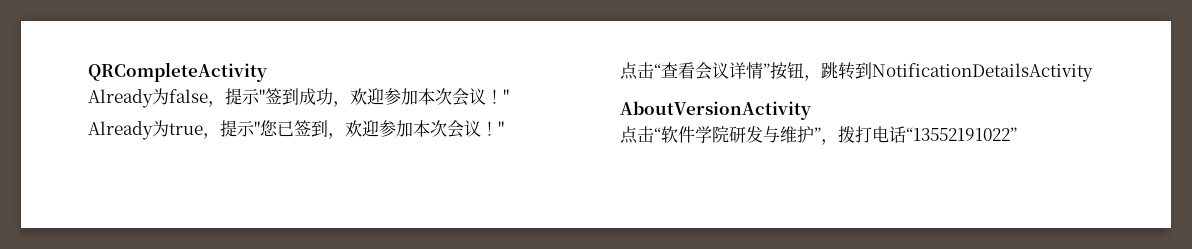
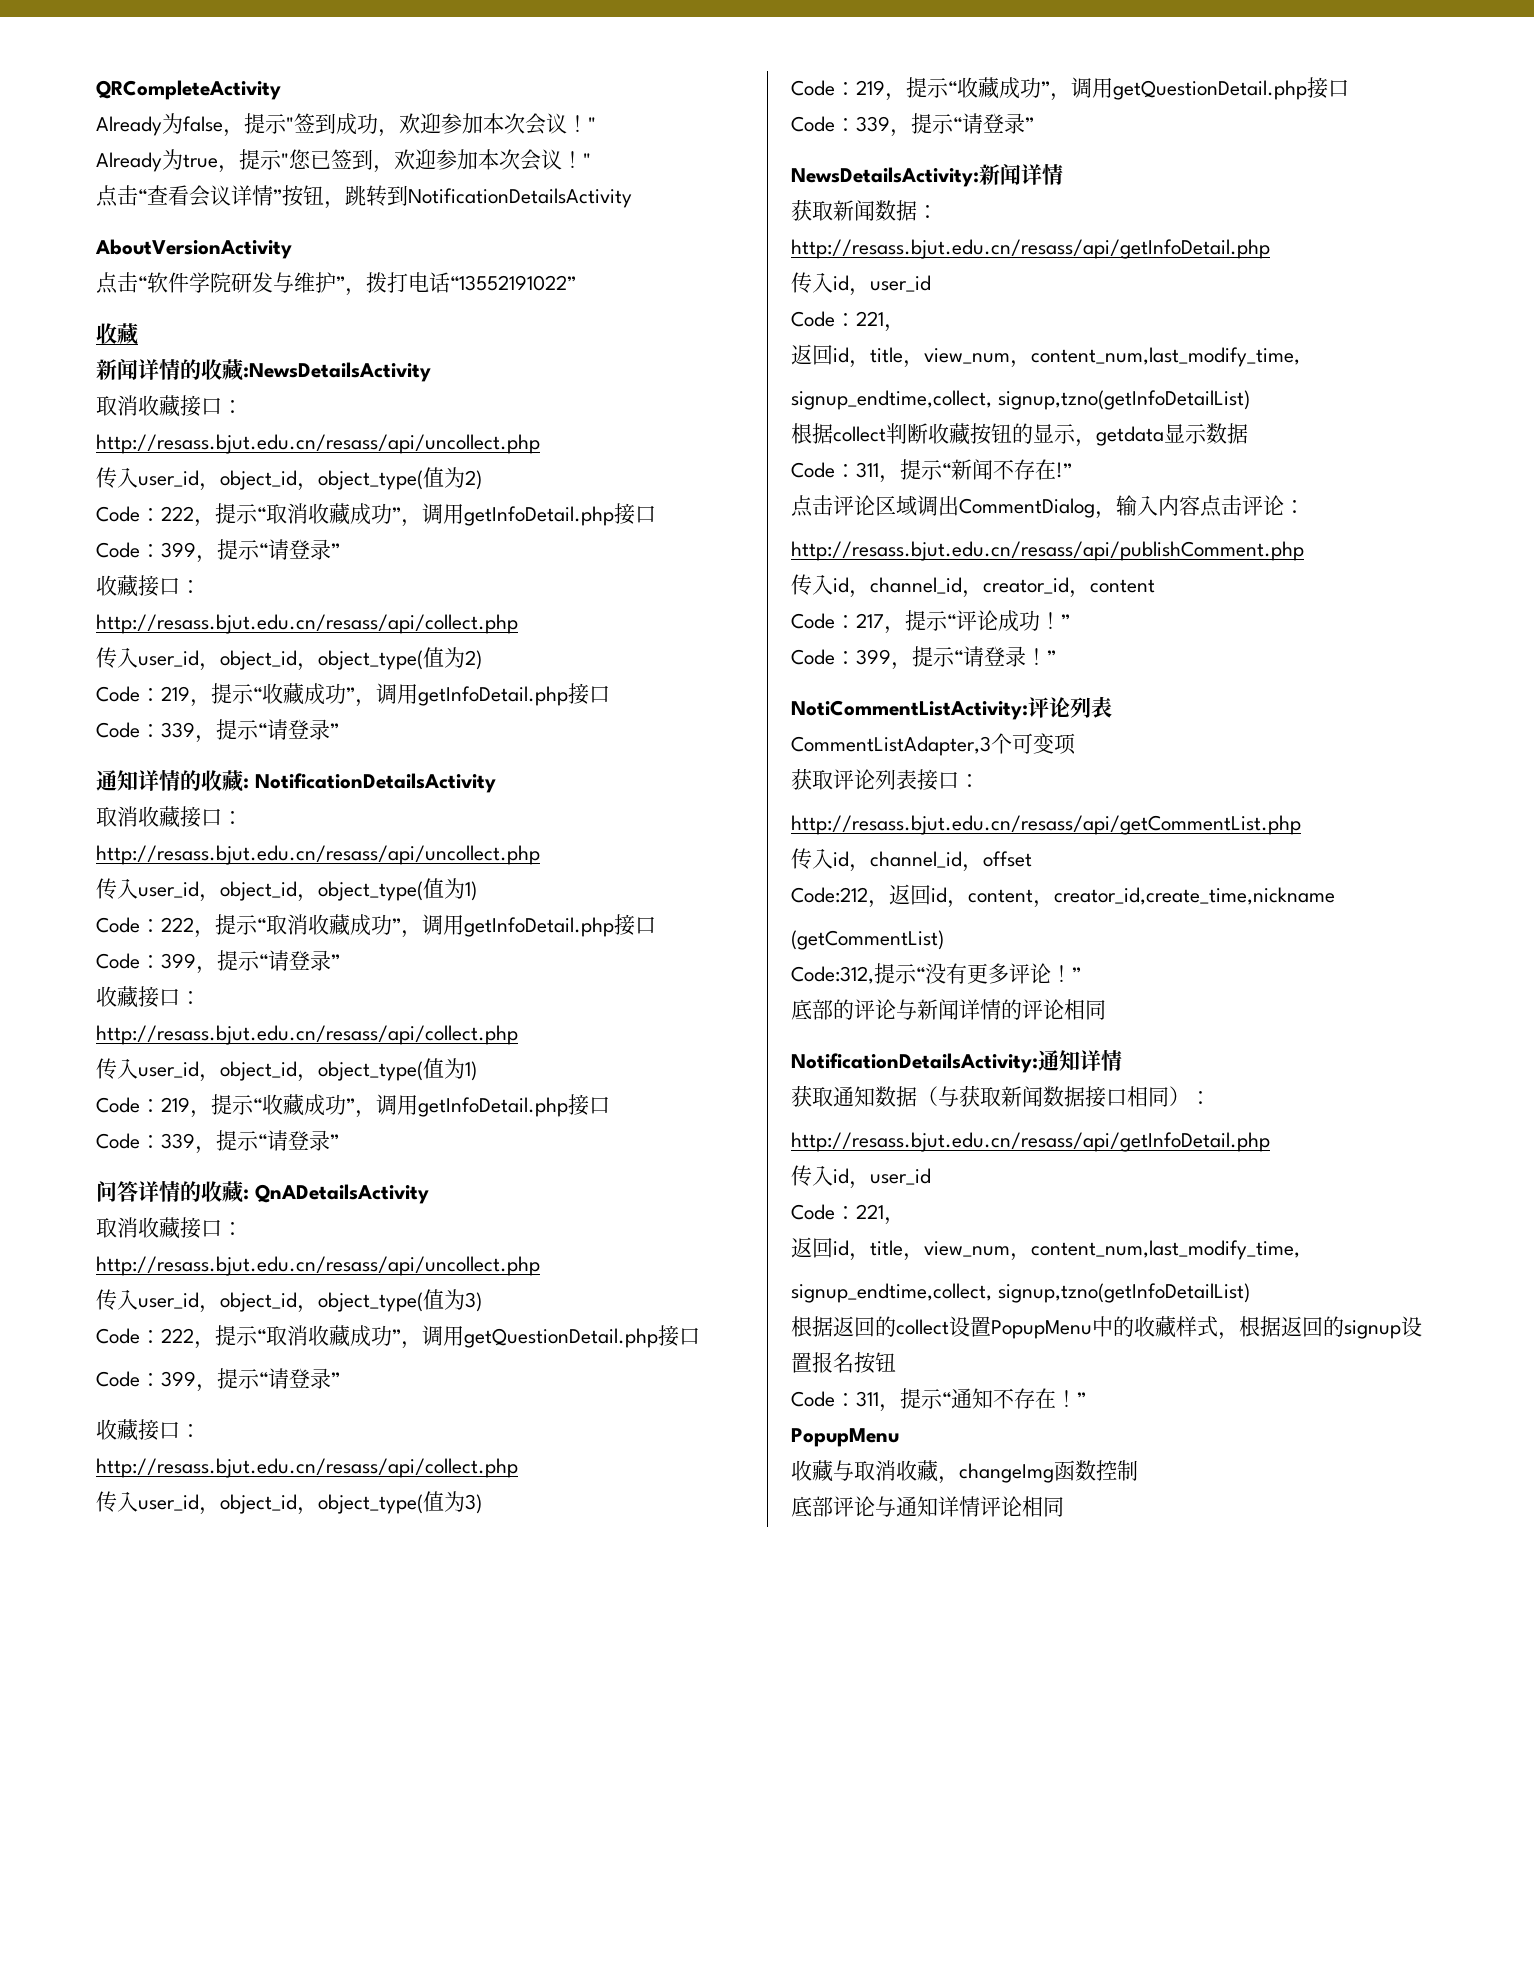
(1017, 134) none -> [96,323,138,345] [96,359,431,382] [96,395,243,417] [96,434,540,454] [96,467,482,491] [96,503,656,527] [96,539,340,563] [96,575,201,597] [96,614,518,634] [96,647,482,671] [96,683,610,707] [96,719,339,743] [96,770,496,793] [96,806,243,828] [96,845,540,865] [96,878,477,902] [96,914,656,938] [96,950,340,974] [96,986,201,1008] [96,1025,518,1045] [96,1058,477,1082] [96,1094,610,1118] [96,1130,339,1154] [96,1181,429,1204] [96,1217,243,1239] [96,1256,540,1276] [96,1289,482,1313] [96,1325,700,1349] [96,1368,340,1392] [96,1419,201,1441] [96,1458,518,1478] [96,1491,482,1515] [791,77,1349,101] [791,113,1034,137] [791,164,1063,187] [791,199,938,221] [791,239,1270,259] [791,272,931,296] [791,311,905,332] [791,344,1300,368] [791,390,1250,410] [791,423,1248,447] [791,459,1072,483] [791,495,1305,519] [791,541,1304,561] [791,574,1155,598] [791,610,1070,634] [791,646,1056,670] [791,696,1112,720] [791,733,1076,756] [791,768,980,791] [791,815,1301,835] [791,848,1032,872] [791,884,1335,908] [791,930,944,950] [791,963,1081,984] [791,999,1106,1020] [791,1050,1122,1073] [791,1085,1211,1108] [791,1132,1270,1152] [791,1165,931,1189] [791,1204,905,1225] [791,1237,1300,1261] [791,1283,1250,1303] [791,1316,1422,1340] [791,1352,896,1374] [791,1388,1086,1412] [791,1428,899,1447] [791,1460,1138,1484] [791,1496,1064,1517] // 收藏 // 新闻详情的收藏:NewsDetailsActivity // 取消收藏接口： // http://resass.bjut.edu.cn/resass/api/uncollect.php // 传入user_id，object_id，object_type(值为2) // Code：222，提示“取消收藏成功”，调用getInfoDetail.php接口 // Code：399，提示“请登录” // 收藏接口： // http://resass.bjut.edu.cn/resass/api/collect.php // 传入user_id，object_id，object_type(值为2) // Code：219，提示“收藏成功”，调用getInfoDetail.php接口 // Code：339，提示“请登录” // 通知详情的收藏: NotificationDetailsActivity // 取消收藏接口： // http://resass.bjut.edu.cn/resass/api/uncollect.php // 传入user_id，object_id，object_type(值为1) // Code：222，提示“取消收藏成功”，调用getInfoDetail.php接口 // Code：399，提示“请登录” // 收藏接口： // http://resass.bjut.edu.cn/resass/api/collect.php // 传入user_id，object_id，object_type(值为1) // Code：219，提示“收藏成功”，调用getInfoDetail.php接口 // Code：339，提示“请登录” // 问答详情的收藏: QnADetailsActivity // 取消收藏接口： // http://resass.bjut.edu.cn/resass/api/uncollect.php // 传入user_id，object_id，object_type(值为3) // Code：222，提示“取消收藏成功”，调用getQuestionDetail.php接口 // Code：399，提示“请登录” // 收藏接口： // http://resass.bjut.edu.cn/resass/api/collect.php // 传入user_id，object_id，object_type(值为3) // Code：219，提示“收藏成功”，调用getQuestionDetail.php接口 // Code：339，提示“请登录” // NewsDetailsActivity:新闻详情 // 获取新闻数据： // http://resass.bjut.edu.cn/resass/api/getInfoDetail.php // 传入id，user_id // Code：221， // 返回id，title，view_num，content_num,last_modify_time, // signup_endtime,collect, signup,tzno(getInfoDetailList) // 根据collect判断收藏按钮的显示，getdata显示数据 // Code：311，提示“新闻不存在!” // 点击评论区域调出CommentDialog，输入内容点击评论： // http://resass.bjut.edu.cn/resass/api/publishComment.php // 传入id，channel_id，creator_id，content // Code：217，提示“评论成功！” // Code：399，提示“请登录！” // NotiCommentListActivity:评论列表 // CommentListAdapter,3个可变项 // 获取评论列表接口： // http://resass.bjut.edu.cn/resass/api/getCommentList.php // 传入id，channel_id，offset // Code:212，返回id，content，creator_id,create_time,nickname // (getCommentList) // Code:312,提示“没有更多评论！” // 底部的评论与新闻详情的评论相同 // NotificationDetailsActivity:通知详情 // 获取通知数据（与获取新闻数据接口相同）： // http://resass.bjut.edu.cn/resass/api/getInfoDetail.php // 传入id，user_id // Code：221， // 返回id，title，view_num，content_num,last_modify_time, // signup_endtime,collect, signup,tzno(getInfoDetailList) // 根据返回的collect设置PopupMenu中的收藏样式，根据返回的signup设置报名按钮 // Code：311，提示“通知不存在！” // PopupMenu // 收藏与取消收藏，changeImg函数控制 // 底部评论与通知详情评论相同

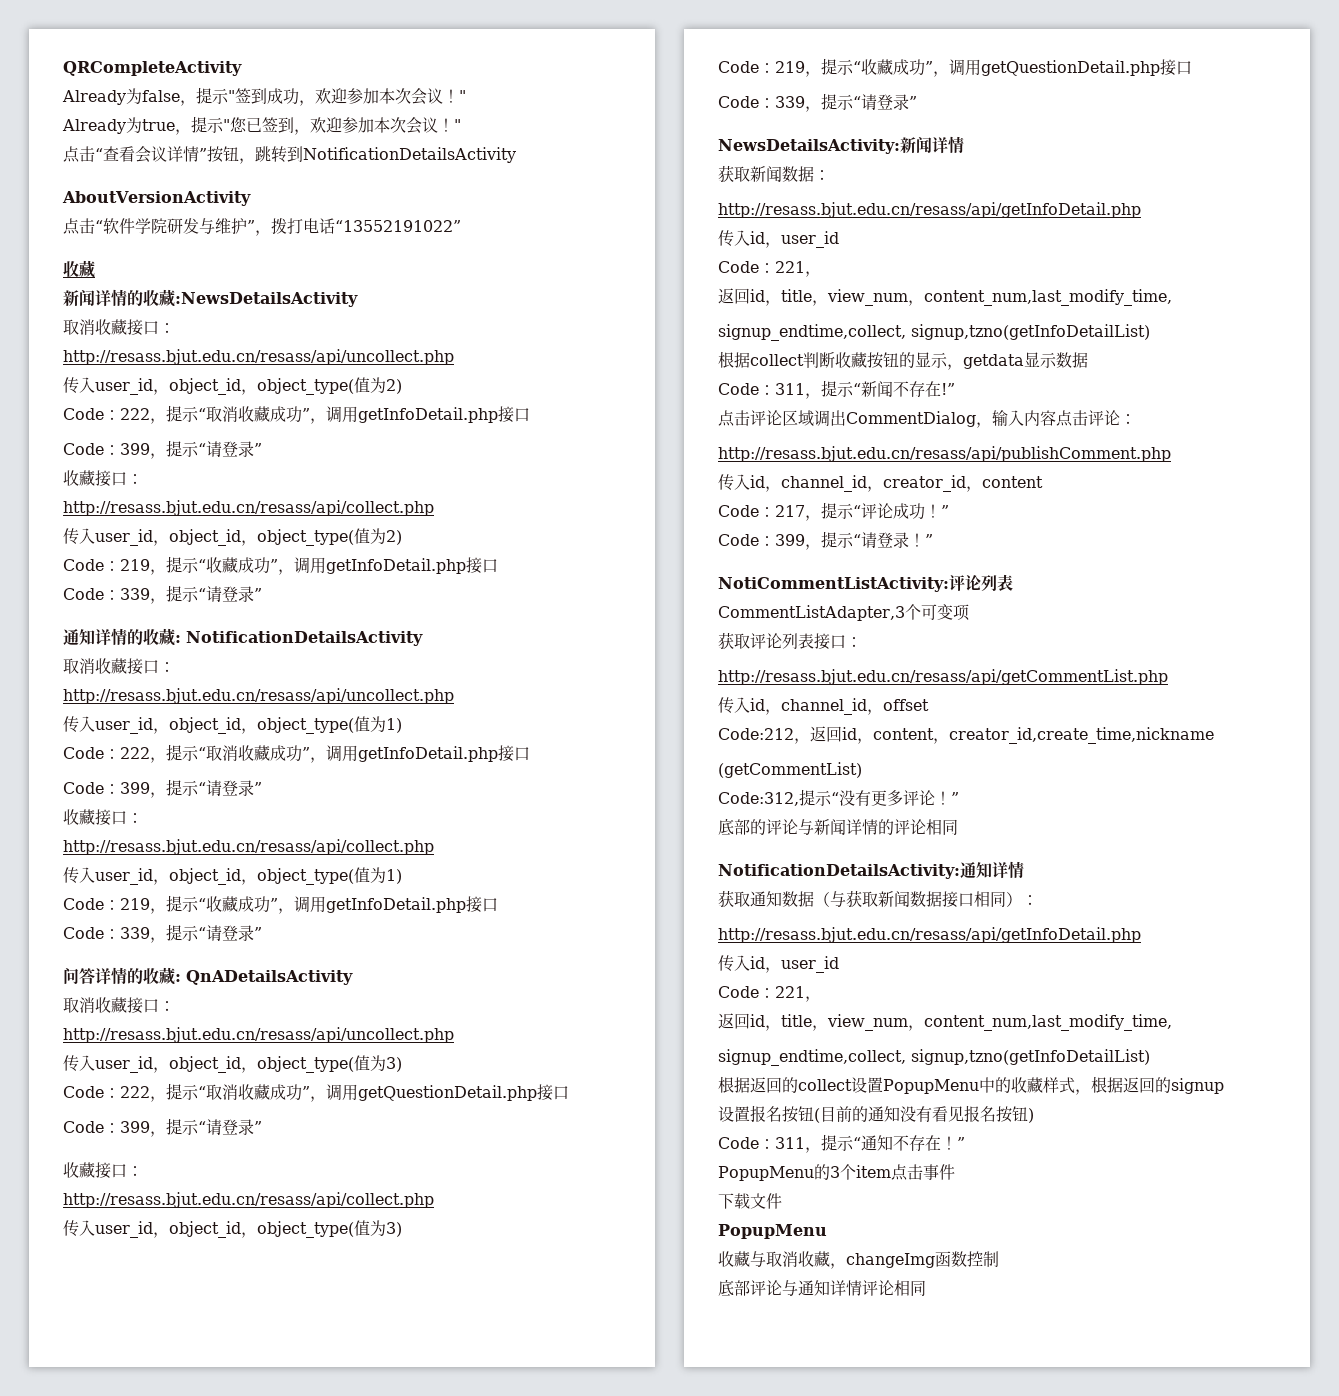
(896, 1362) none -> [814,1105,1034,1123] (目前的通知没有看见报名按钮)
(1086, 1399) none -> [718,1164,955,1181] [718,1193,782,1209] // PopupMenu的3个item点击事件 // 下载文件

